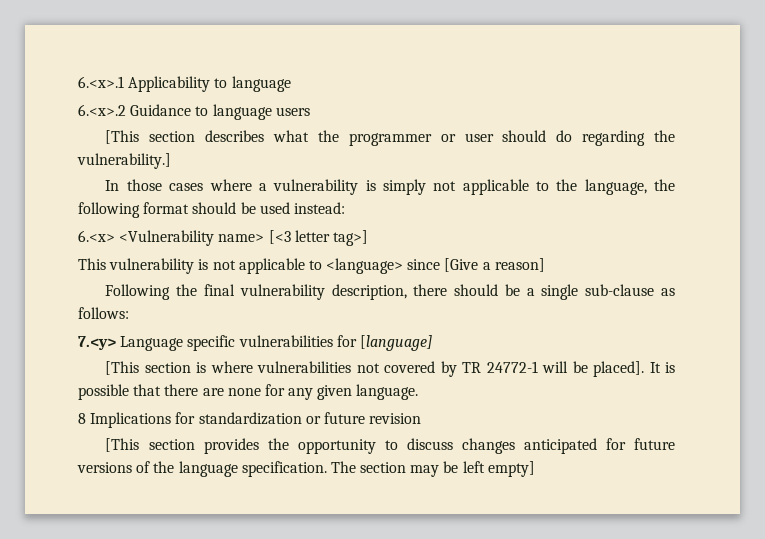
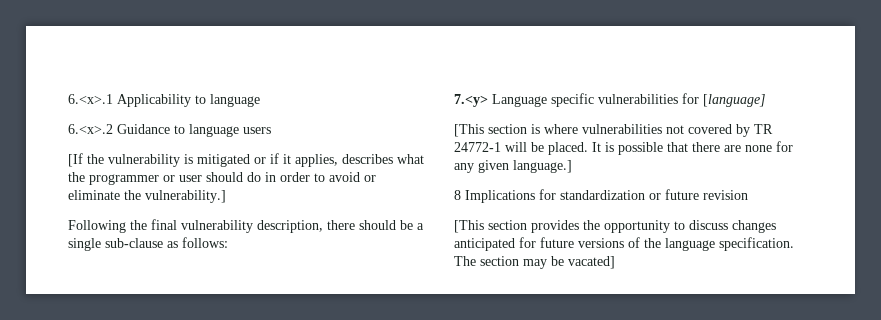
[105,130,196,144] [This section -> [68,153,338,167] [If the vulnerability is mitigated or if it applies,
[582,130,675,146] [77,153,171,169] [105,179,675,195] [78,202,345,218] [78,230,368,246] [78,258,545,274] regarding the vulnerability.] // In those cases where a vulnerability is simply not applicable to the language, the following format should be used instead: // 6.<x> <Vulnerability name> [<3 letter tag>] // This vulnerability is not applicable to <language> since [Give a reason] -> [265,172,376,182] [68,190,226,203] in order to avoid or eliminate the vulnerability.]
[593,361,645,377] placed]. -> [548,142,588,155] placed.
[356,384,419,400] language. -> [513,160,572,173] language.]
[462,461,535,477] left empty] -> [568,256,615,269] vacated]

